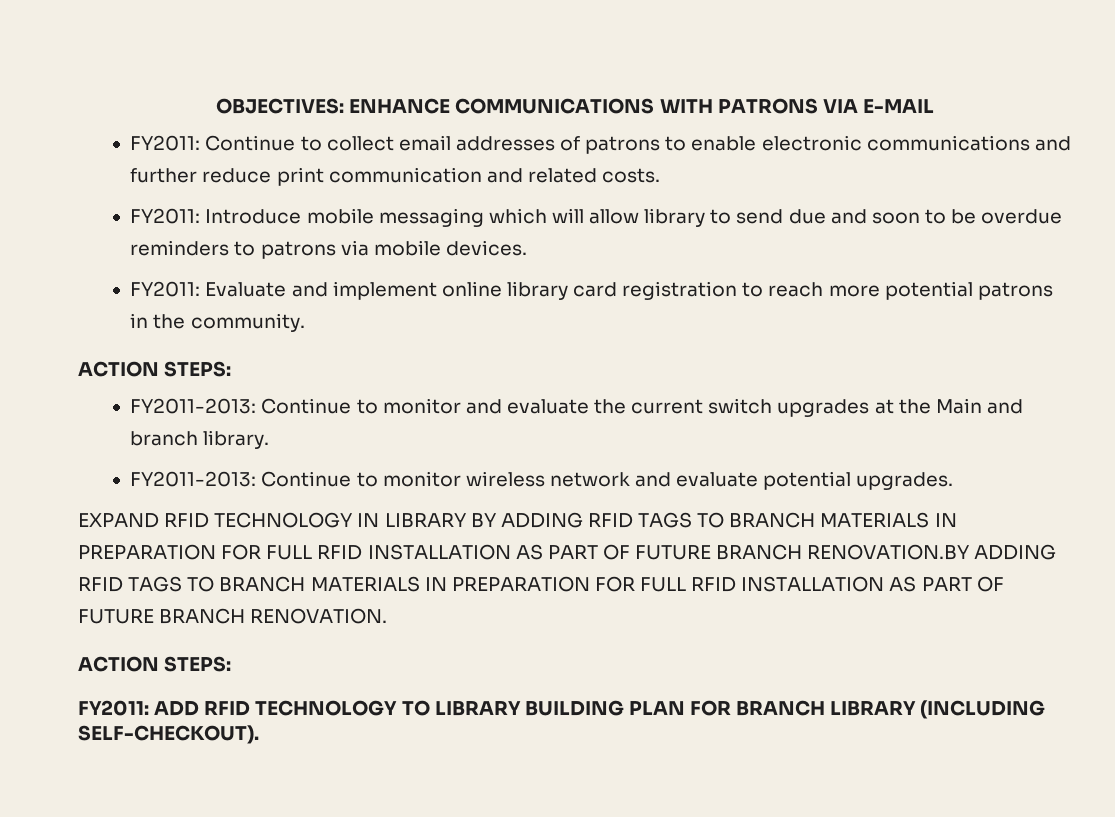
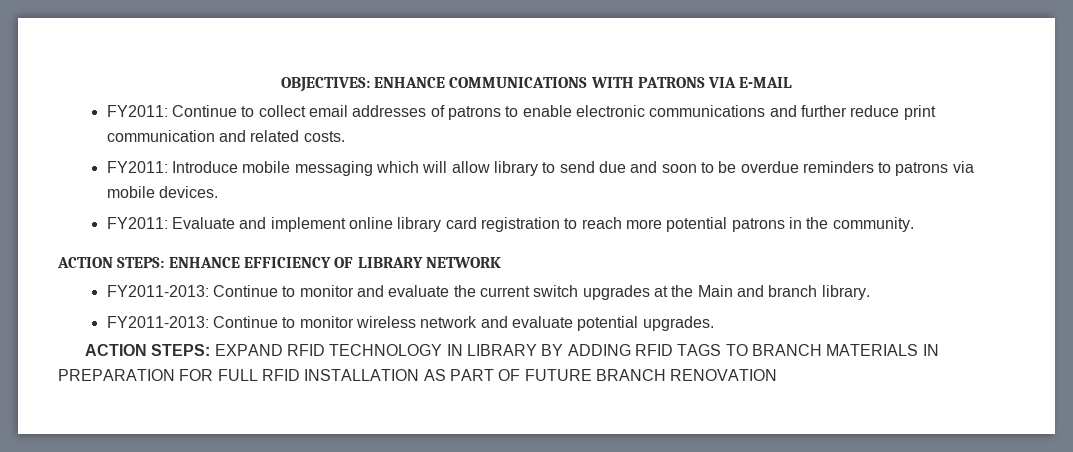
(232, 369) none -> [168,257,501,268] ENHANCE EFFICIENCY OF LIBRARY NETWORK
(954, 481) none -> [85,344,211,356] ACTION STEPS:
[807,544,1057,560] [78,576,1004,592] [78,608,388,624] [78,656,232,672] [78,700,1046,719] [78,725,259,744] RENOVATION.BY ADDING RFID TAGS TO BRANCH MATERIALS IN PREPARATION FOR FULL RFID INSTALLATION AS PART OF FUTURE BRANCH RENOVATION. // ACTION STEPS: // FY2011: ADD RFID TECHNOLOGY TO LIBRARY BUILDING PLAN FOR BRANCH LIBRARY (INCLUDING SELF-CHECKOUT). -> [670,369,778,381] RENOVATION

